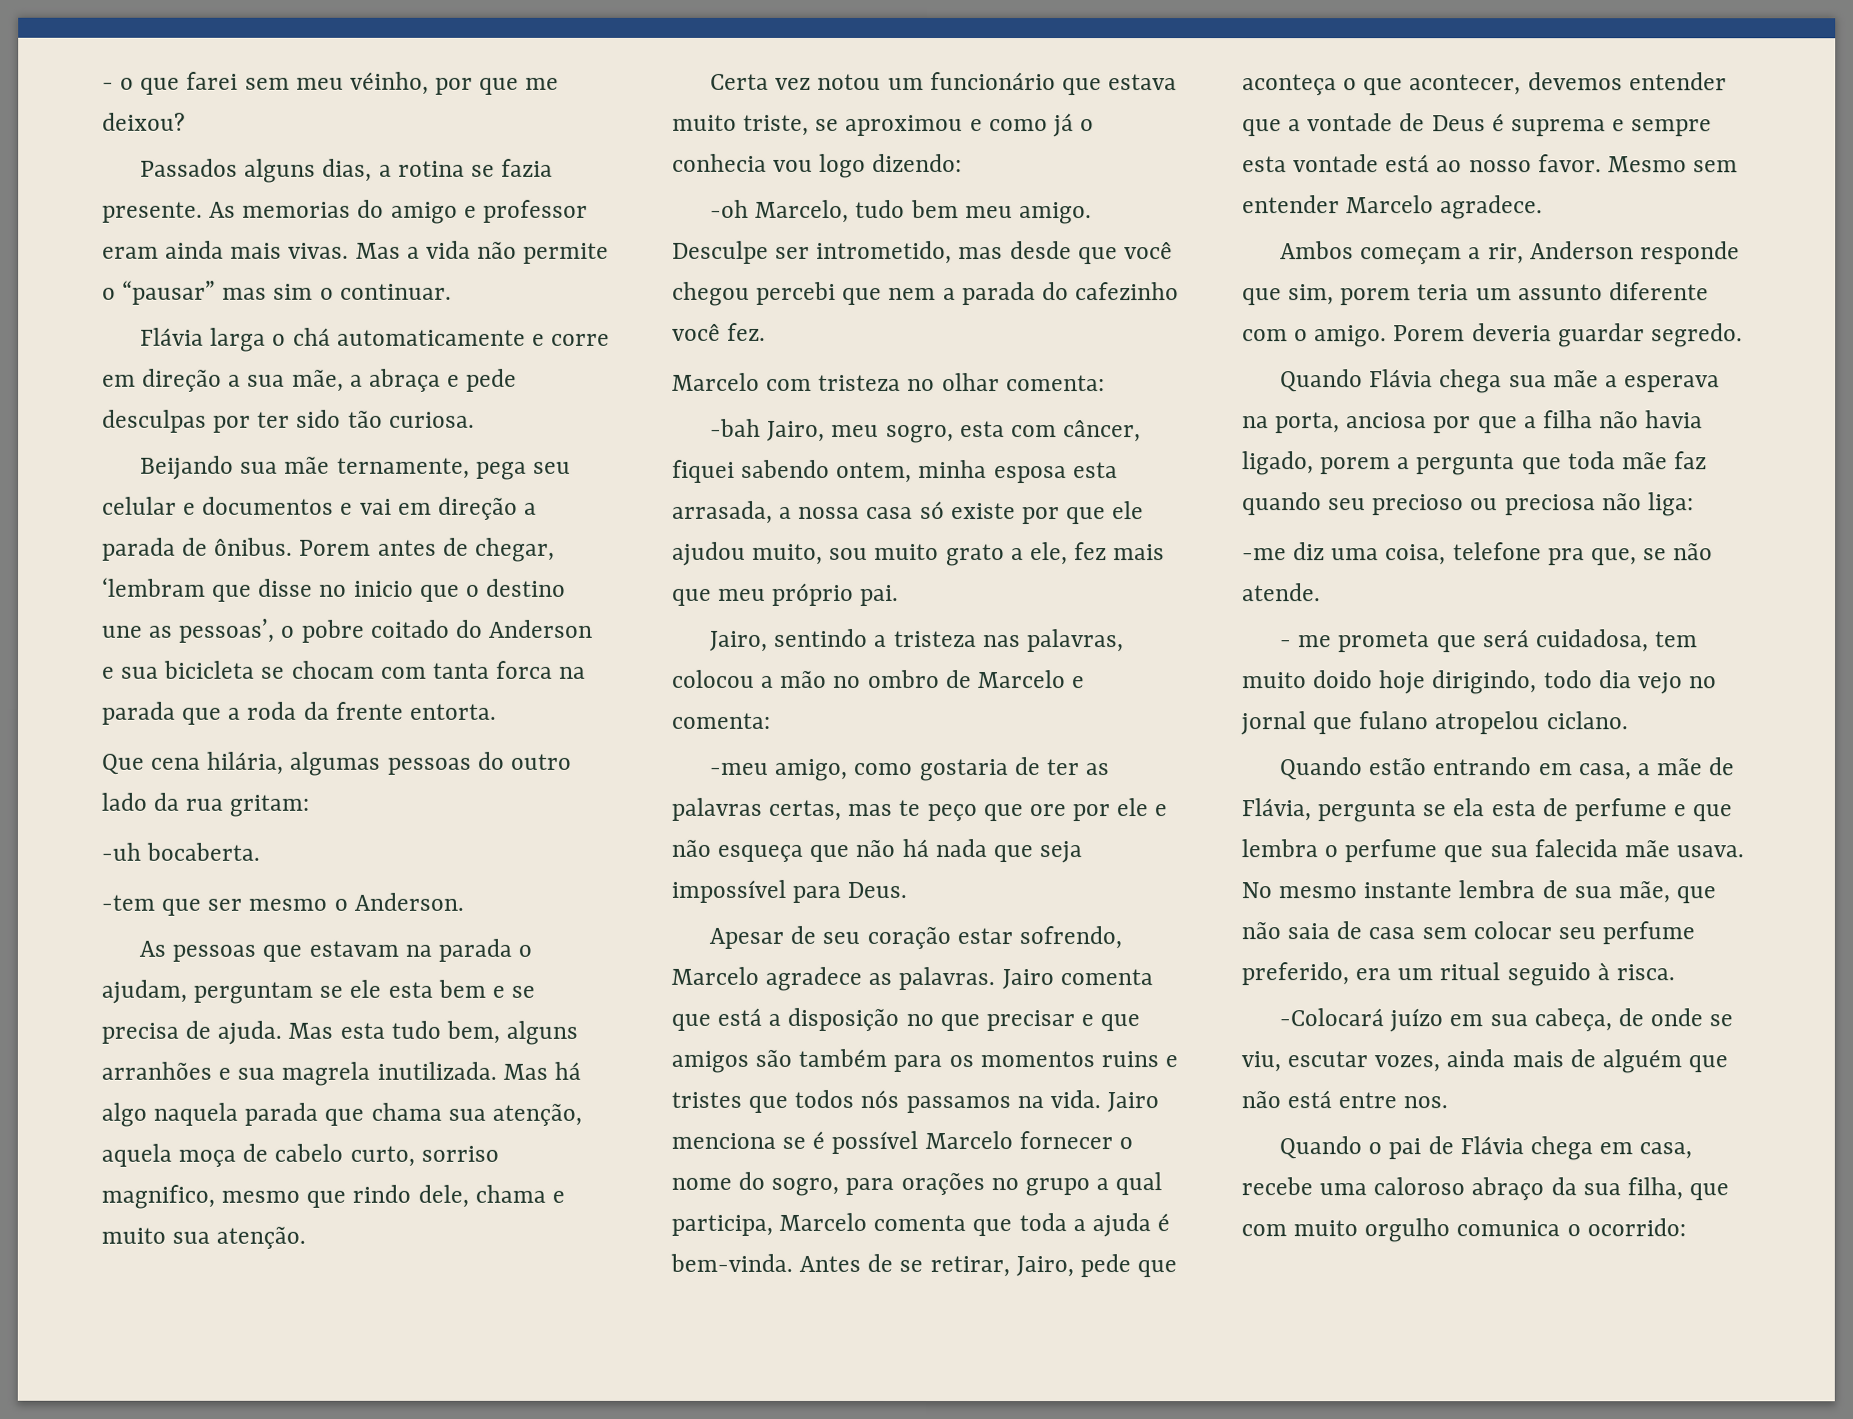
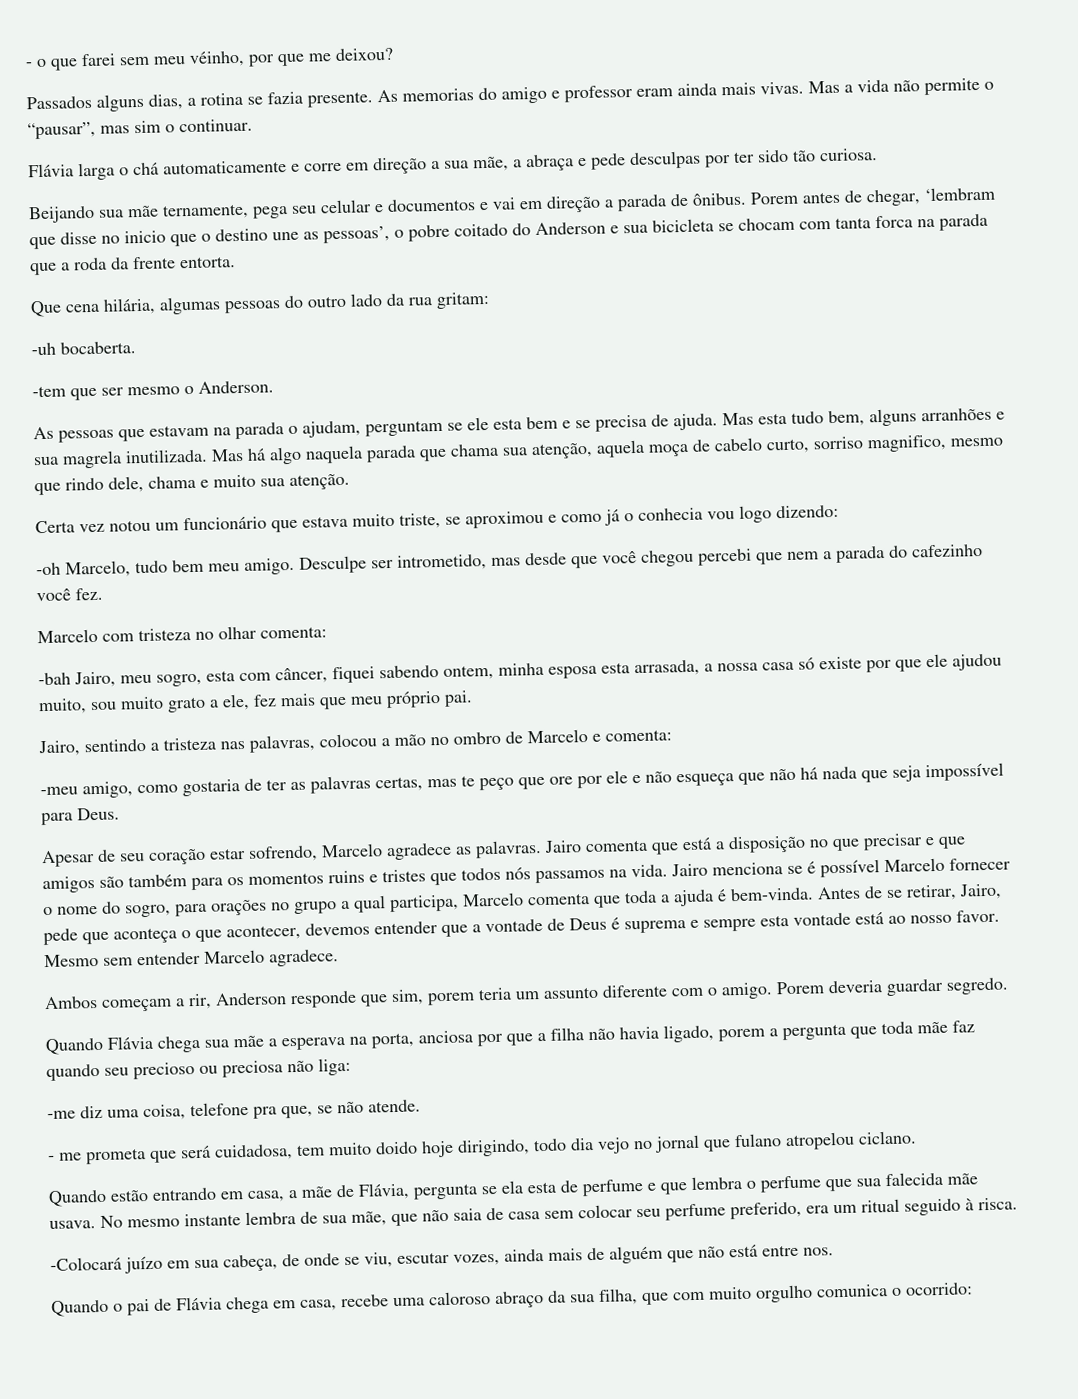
[122,280,217,305] “pausar” -> [27,121,96,140] “pausar”,

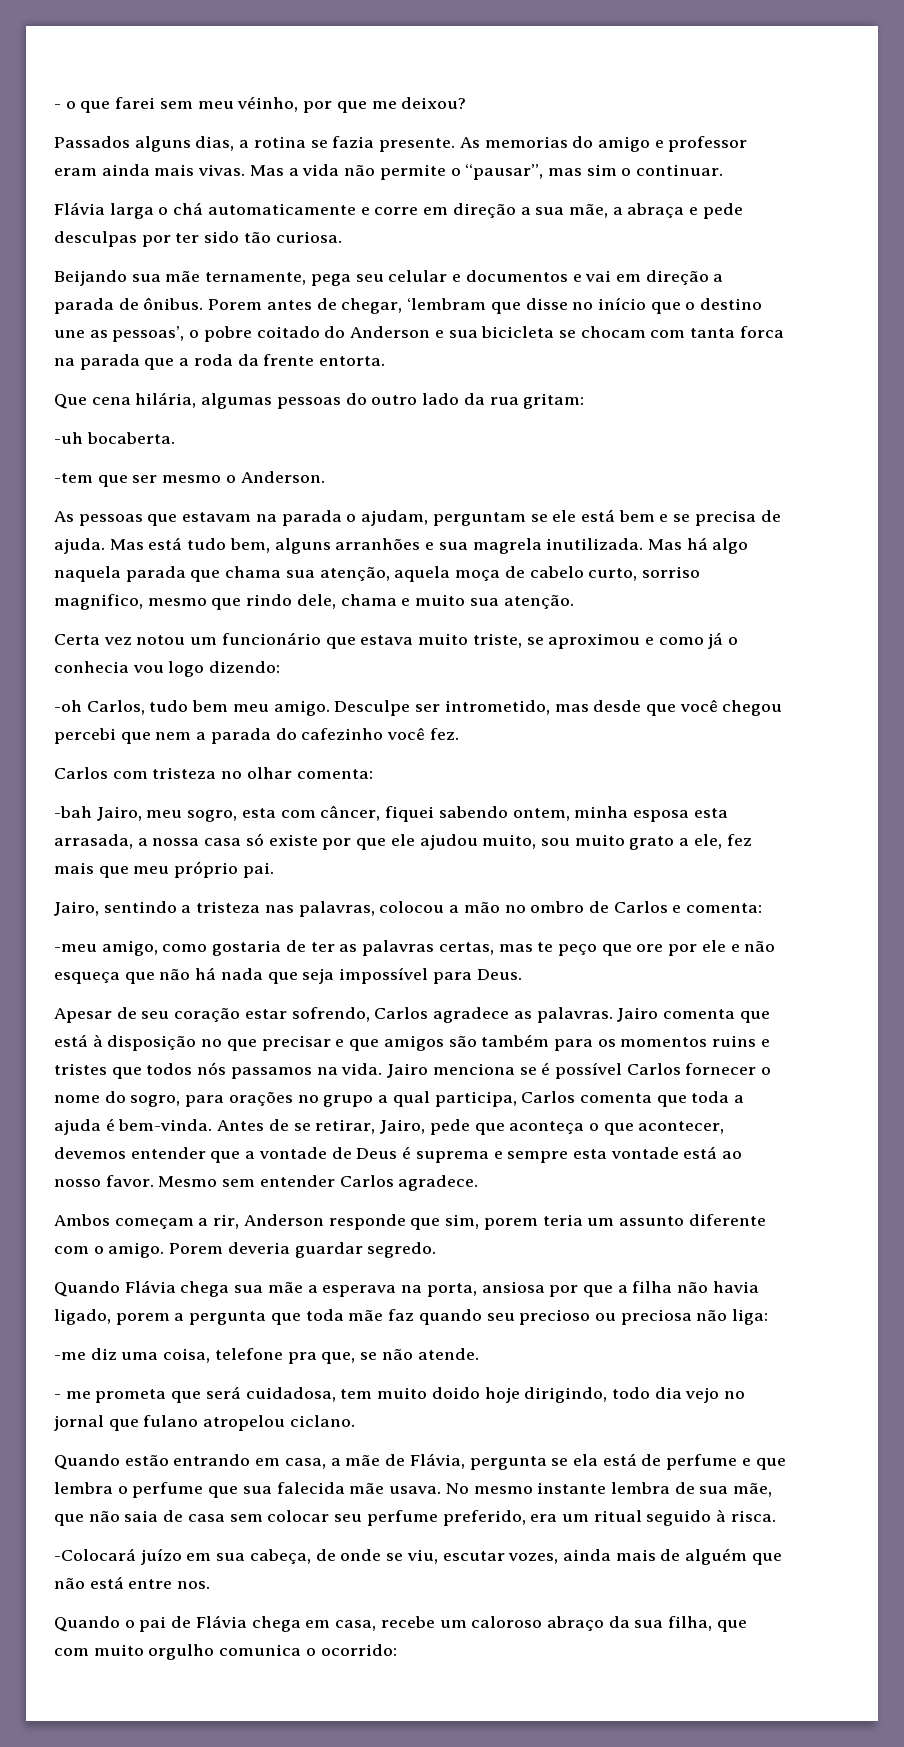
[124,230,166,244] inicio -> [597,297,646,310] início
[493,418,522,430] esta -> [580,509,615,522] está
[758,412,787,425] esta -> [148,537,183,550] está
[65,560,131,578] Marcelo, -> [86,700,145,715] Carlos,
[37,628,98,644] Marcelo -> [54,767,108,779] Carlos
[527,729,588,744] Marcelo -> [613,901,668,913] Carlos
[321,843,383,858] Marcelo -> [374,1007,429,1019] Carlos
[715,841,725,850] a -> [92,1034,103,1047] à
[884,857,945,873] Marcelo -> [626,1063,681,1075] Carlos
[462,892,524,907] Marcelo -> [521,1091,576,1103] Carlos
[204,949,265,964] Marcelo -> [339,1175,394,1187] Carlos
[418,1030,473,1044] anciosa -> [481,1281,545,1293] ansiosa
[527,1181,556,1194] esta -> [602,1453,637,1466] está
[393,1297,425,1307] uma -> [439,1620,467,1628] um

